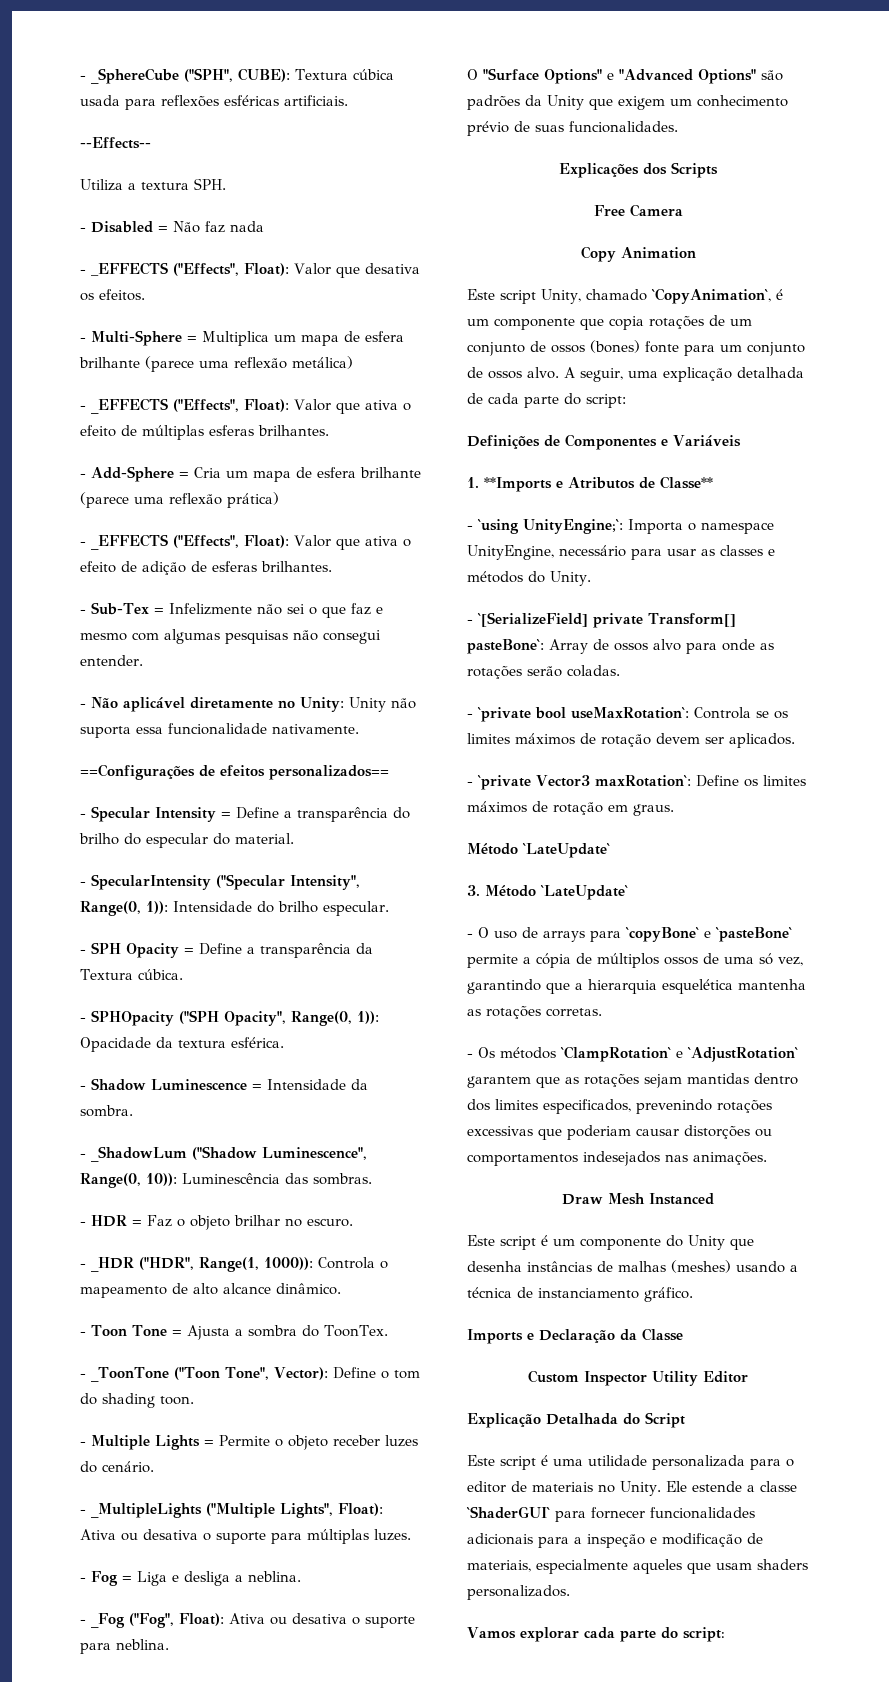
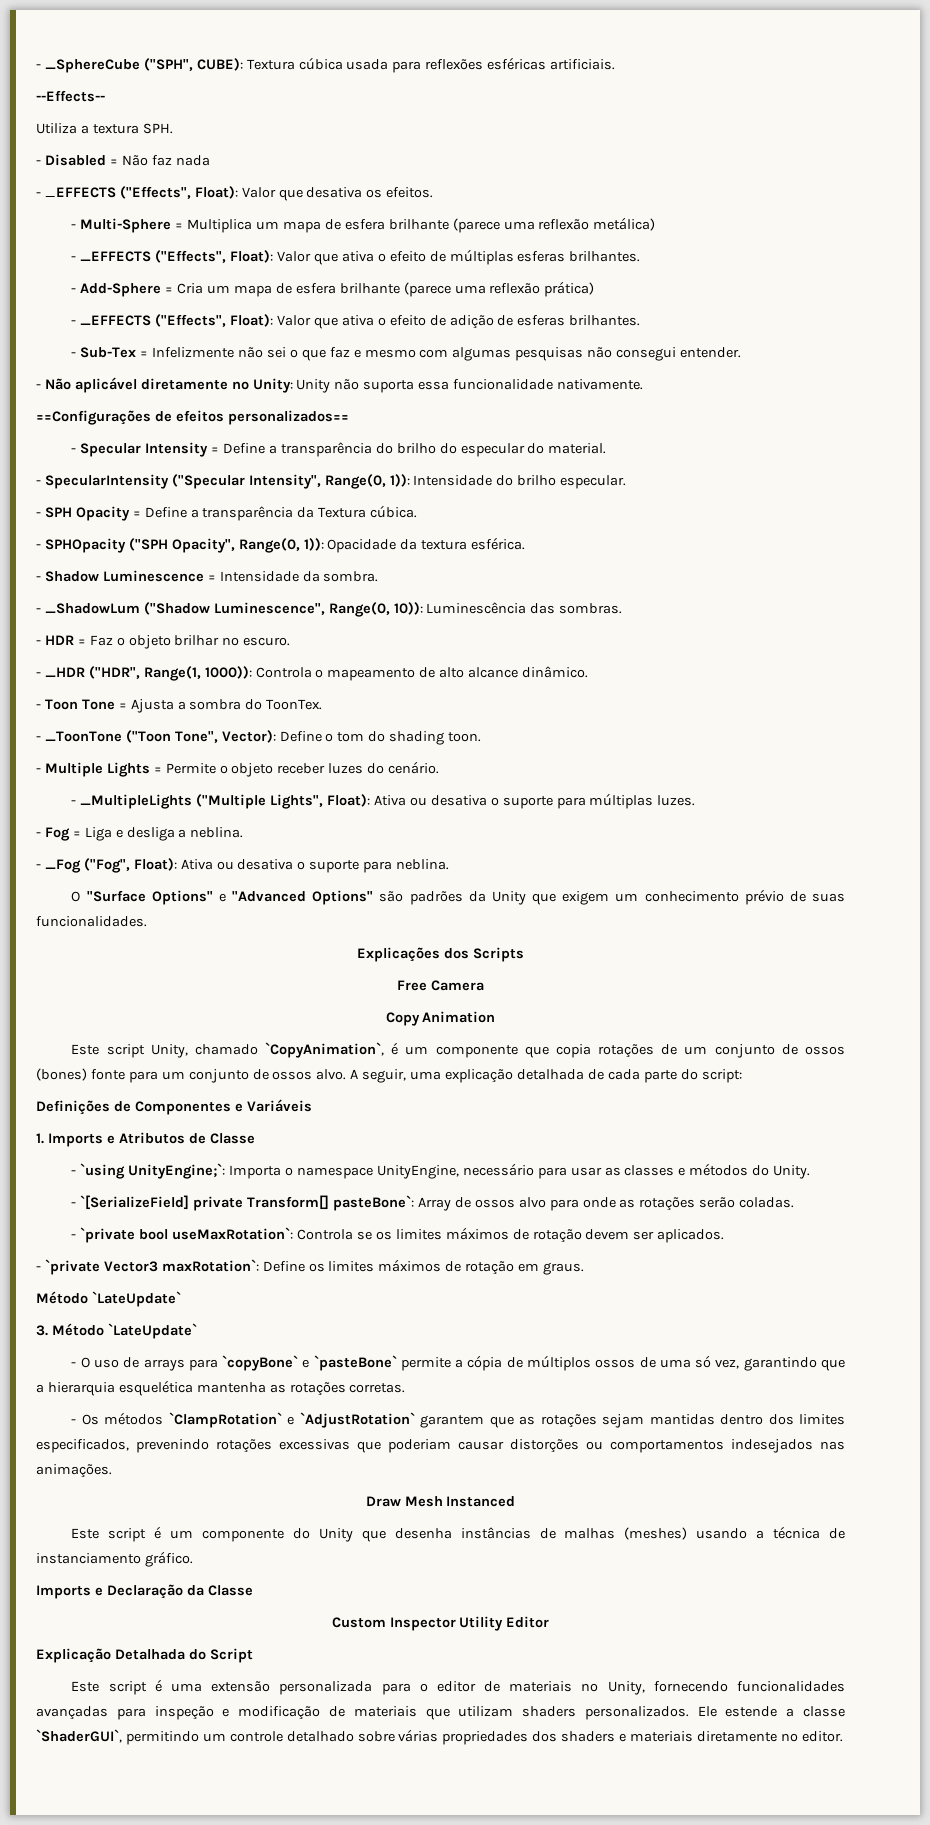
[484,477,552,492] **Imports -> [47,1133,103,1147] Imports
[660,476,713,489] Classe** -> [209,1133,255,1144] Classe
[588,1455,647,1466] utilidade -> [211,1681,271,1692] extensão
[620,1481,797,1496] [466,1506,755,1522] [467,1533,763,1548] [467,1559,808,1574] [467,1585,570,1600] [467,1627,725,1642] Unity. Ele estende a classe `ShaderGUI` para fornecer funcionalidades adicionais para a inspeção e modificação de materiais, especialmente aqueles que usam shaders personalizados. // Vamos explorar cada parte do script: -> [607,1681,846,1695] [36,1706,846,1720] [36,1729,843,1745] Unity, fornecendo funcionalidades avançadas para inspeção e modificação de materiais que utilizam shaders personalizados. Ele estende a classe `ShaderGUI`, permitindo um controle detalhado sobre várias propriedades dos shaders e materiais diretamente no editor.

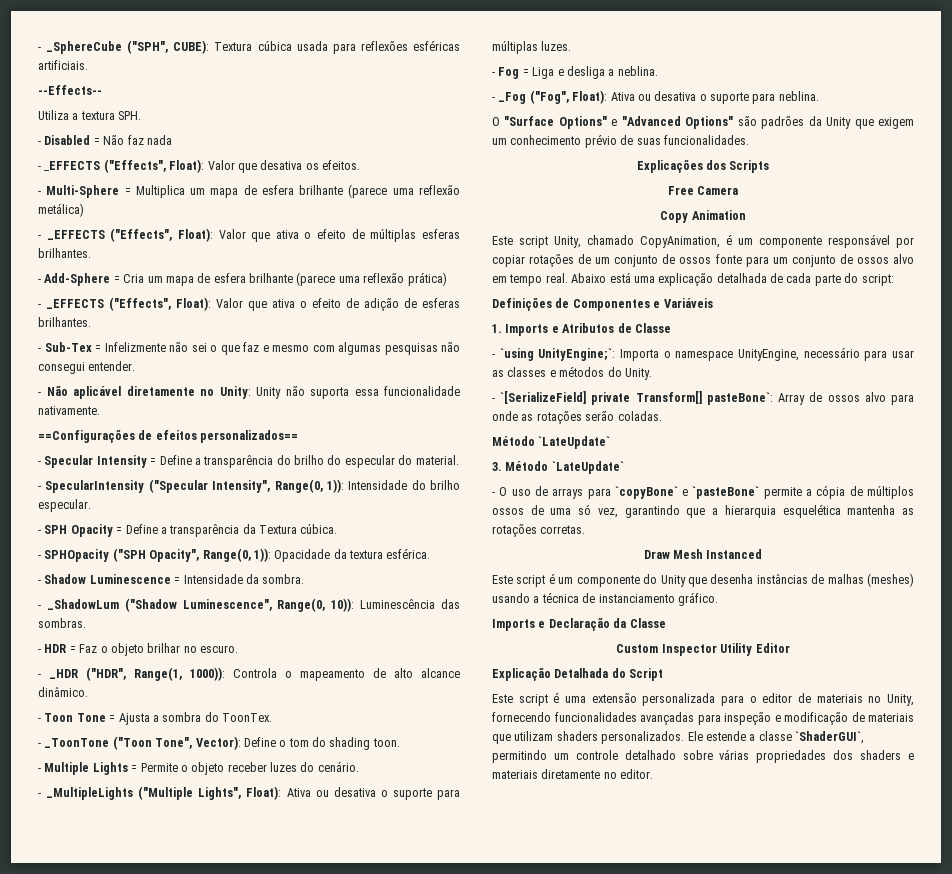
[265,1042,591,1058] `CopyAnimation`, é um componente que copia -> [640,234,914,248] [492,255,525,267] CopyAnimation, é um componente responsável por copiar
[36,1068,87,1081] (bones) -> (712, 260) none
[316,1069,407,1083] alvo. A seguir, -> [893,254,914,264] [492,272,631,286] alvo em tempo real. Abaixo está
[71,1227,725,1243] [36,1259,585,1275] // - `private bool useMaxRotation`: Controla se os limites máximos de rotação devem ser aplicados. // - `private Vector3 maxRotation`: Define os limites máximos de rotação em graus. -> (662, 416) none
[71,1412,845,1428] [36,1439,845,1453] [36,1464,112,1478] // - Os métodos `ClampRotation` e `AdjustRotation` garantem que as rotações sejam mantidas dentro dos limites especificados, prevenindo rotações excessivas que poderiam causar distorções ou comportamentos indesejados nas animações. -> (586, 529) none

